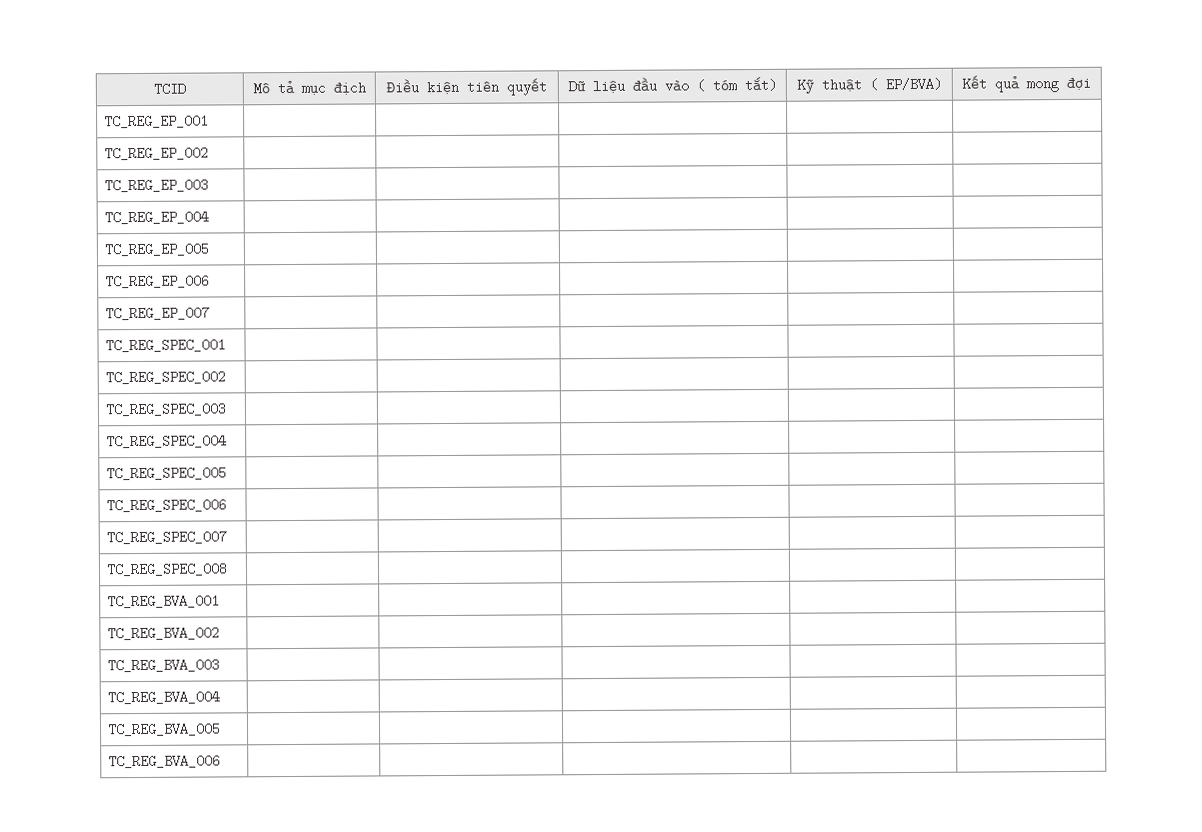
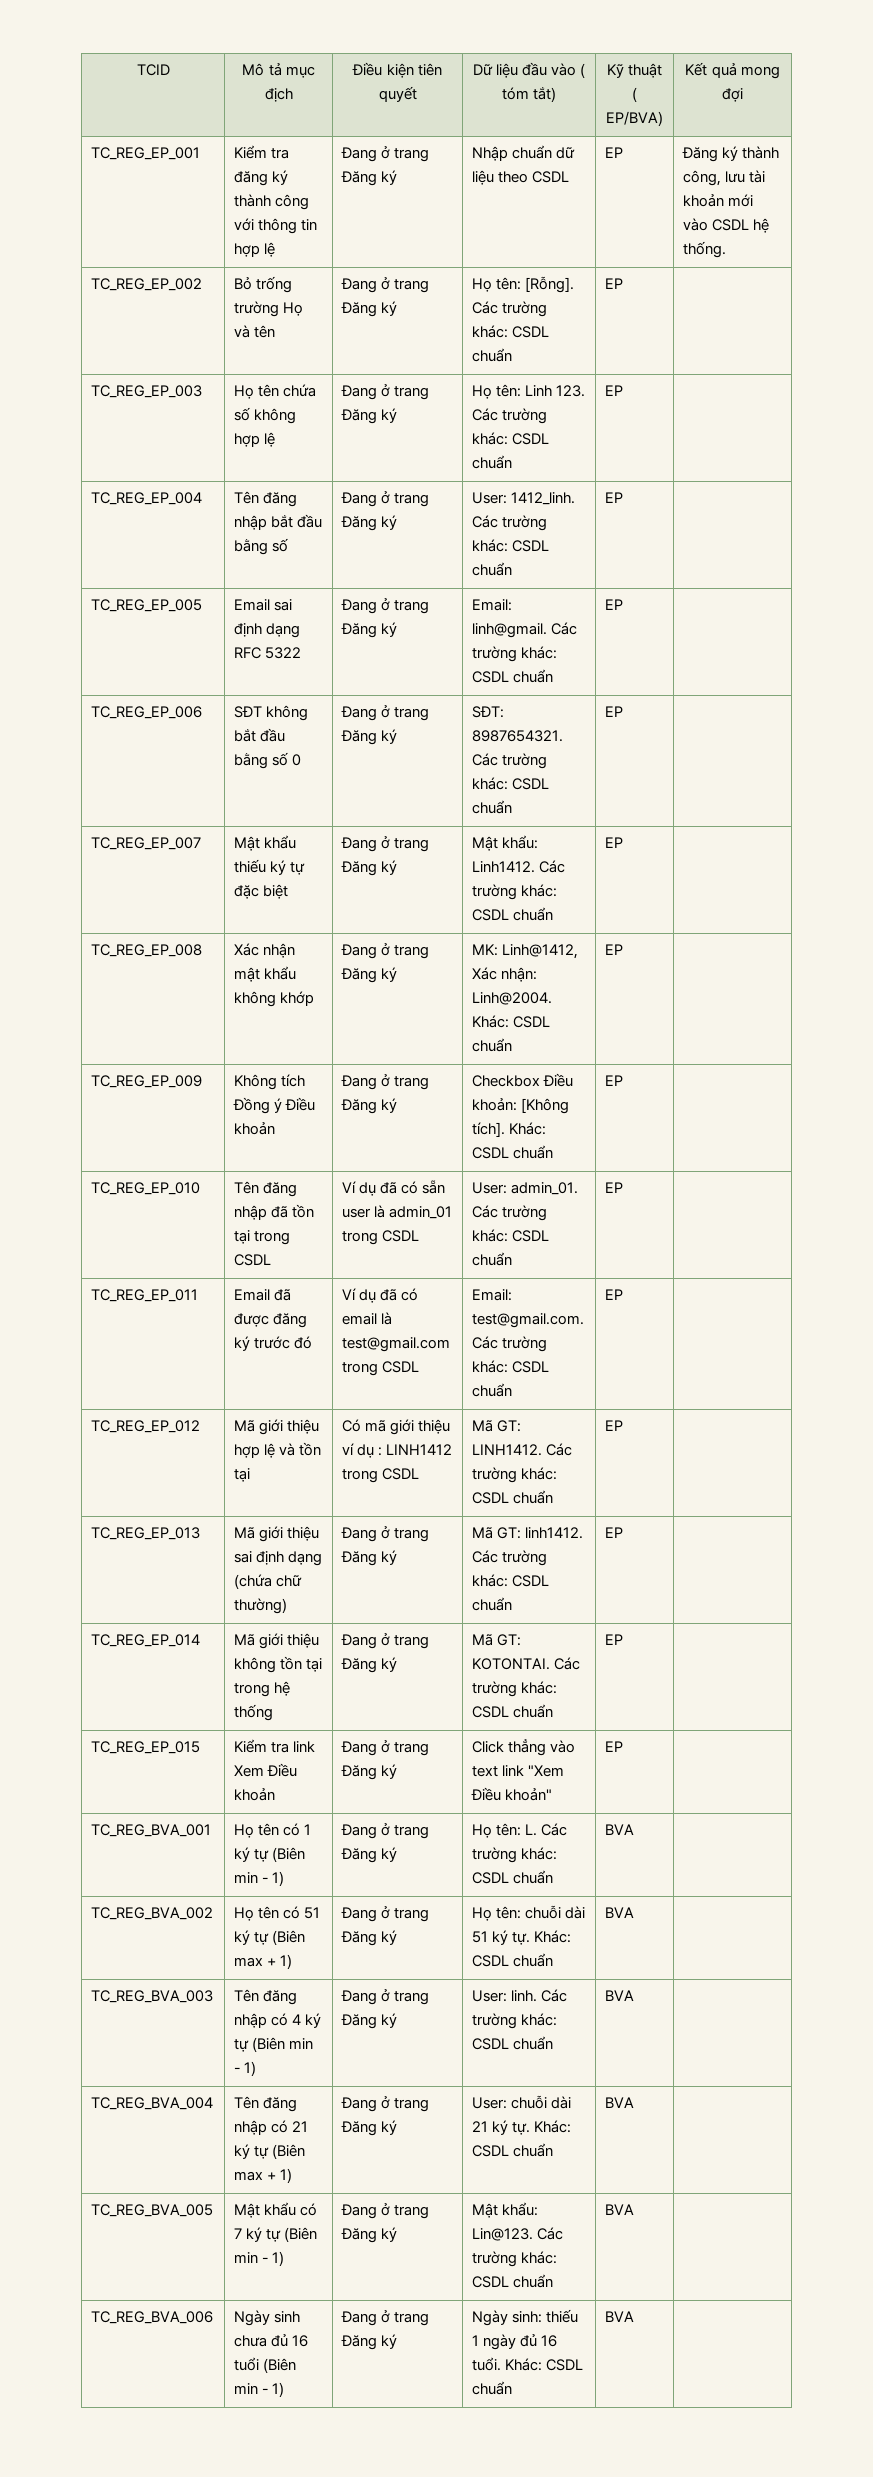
[104,146,210,161] [104,178,210,193] [104,210,210,225] [104,242,210,257] [105,274,211,289] [105,306,211,321] [105,338,227,353] [105,370,227,385] [105,402,227,417] [106,434,228,449] [106,466,228,481] [106,498,228,513] [106,530,228,545] [106,562,229,577] [107,594,221,609] [107,626,221,641] [107,658,221,673] [107,690,221,705] [107,722,222,737] [108,754,222,769] | | | | // TC_REG_EP_002 | | | | | // TC_REG_EP_003 | | | | | // TC_REG_EP_004 | | | | | // TC_REG_EP_005 | | | | | // TC_REG_EP_006 | | | | | // TC_REG_EP_007 | | | | | // TC_REG_SPEC_001 | | | | | // TC_REG_SPEC_002 | | | | | // TC_REG_SPEC_003 | | | | | // TC_REG_SPEC_004 | | | | | // TC_REG_SPEC_005 | | | | | // TC_REG_SPEC_006 | | | | | // TC_REG_SPEC_007 | | | | | // TC_REG_SPEC_008 | | | | | // TC_REG_BVA_001 | | | | | // TC_REG_BVA_002 | | | | | // TC_REG_BVA_003 | | | | | // TC_REG_BVA_004 | | | | | // TC_REG_BVA_005 | | | | | // TC_REG_BVA_006 | | | | -> [234,145,290,159] [234,170,289,186] [234,194,310,210] [234,218,318,234] [234,242,276,257] [341,146,430,162] [341,170,398,186] [472,145,576,161] [472,170,570,185] [605,147,624,158] [682,146,780,162] [683,170,766,186] [683,194,754,207] [683,218,770,233] [683,241,727,258] [91,278,203,291] [234,276,293,293] [234,301,304,317] [234,325,276,338] [341,277,430,293] [341,301,398,317] [472,276,575,293] [472,301,548,317] [472,325,550,338] [472,348,513,362] [605,278,624,289] [91,385,203,398] [234,384,317,399] [234,407,297,424] [234,432,276,447] [341,384,430,400] [341,408,398,424] [472,384,586,399] [472,408,548,424] [472,432,550,445] [472,455,513,469] [605,385,624,396] [91,492,203,505] [234,491,298,507] [234,514,323,530] [234,538,289,555] [341,491,430,507] [341,515,398,531] [472,492,576,505] [472,515,548,531] [472,539,550,552] [472,562,513,576] [605,492,624,503] [91,599,203,612] [234,599,293,611] [234,623,301,638] [234,647,302,659] [341,598,430,614] [341,622,398,638] [472,599,513,611] [472,622,578,638] [472,646,558,662] [472,669,554,683] [605,599,624,610] [91,706,203,719] [234,705,309,721] [234,728,286,742] [234,752,302,769] [341,705,430,721] [341,729,398,745] [472,706,505,718] [472,730,564,742] [472,753,548,769] [472,777,550,790] [472,800,513,814] [605,706,624,717] [91,837,202,850] [234,835,297,851] [234,859,306,875] [234,884,289,899] [341,836,430,852] [341,860,398,876] [472,835,539,851] [472,860,566,873] [472,884,558,900] [472,907,554,921] [605,837,624,848] [91,944,203,957] [234,943,296,958] [234,966,297,982] [234,991,315,1007] [341,943,430,959] [341,967,398,983] [472,944,579,959] [472,967,538,982] [472,992,553,1005] [472,1015,551,1028] [472,1038,513,1052] [605,944,624,955] [91,1075,203,1088] [234,1074,306,1090] [233,1097,316,1114] [234,1122,276,1135] [341,1074,430,1090] [341,1098,398,1114] [472,1073,574,1087] [472,1098,570,1114] [472,1122,547,1137] [472,1145,554,1159] [605,1075,624,1086] [91,1182,201,1195] [234,1181,298,1197] [234,1204,315,1220] [234,1230,291,1245] [234,1254,272,1266] [342,1180,446,1196] [342,1205,453,1219] [342,1230,420,1245] [472,1182,579,1195] [472,1205,548,1221] [472,1229,550,1242] [472,1252,513,1266] [605,1182,624,1193] [91,1289,199,1302] [234,1289,292,1301] [234,1313,308,1328] [234,1336,313,1351] [342,1288,419,1303] [342,1312,393,1325] [342,1337,451,1352] [342,1361,420,1376] [472,1289,513,1301] [472,1313,585,1328] [472,1336,548,1352] [472,1360,550,1373] [472,1383,513,1397] [605,1289,624,1300] [91,1420,201,1433] [234,1419,320,1435] [234,1442,322,1458] [234,1468,251,1482] [342,1419,451,1435] [342,1443,453,1458] [342,1468,420,1483] [472,1420,522,1432] [472,1443,573,1456] [472,1467,558,1483] [472,1490,554,1504] [605,1420,624,1431] [91,1527,201,1540] [234,1526,320,1542] [234,1551,323,1566] [234,1574,303,1589] [234,1598,288,1614] [341,1526,430,1542] [341,1550,398,1566] [472,1527,584,1539] [472,1550,548,1566] [472,1574,550,1587] [472,1597,513,1611] [605,1527,624,1538] [91,1634,201,1647] [234,1633,320,1649] [234,1656,323,1673] [234,1681,291,1697] [234,1704,274,1721] [341,1633,430,1649] [341,1657,398,1673] [472,1634,522,1646] [472,1657,581,1670] [472,1681,558,1697] [472,1704,554,1718] [605,1634,624,1645] [91,1741,201,1754] [234,1739,316,1753] [234,1763,298,1777] [234,1788,276,1801] [341,1740,430,1756] [341,1764,398,1780] [472,1739,576,1756] [472,1765,565,1777] [471,1787,553,1801] [605,1741,624,1752] [91,1824,212,1837] [234,1823,312,1838] [234,1847,306,1862] [234,1871,285,1886] [341,1823,430,1839] [341,1847,398,1863] [472,1823,568,1838] [472,1847,558,1863] [472,1870,554,1884] [605,1824,635,1835] [91,1907,214,1920] [234,1906,321,1921] [234,1930,306,1945] [234,1954,293,1969] [341,1906,430,1922] [341,1930,398,1946] [472,1905,586,1921] [472,1930,572,1945] [472,1953,554,1967] [605,1907,635,1918] [91,1990,214,2003] [234,1989,298,2005] [234,2013,322,2028] [234,2037,314,2052] [234,2061,257,2076] [341,1989,430,2005] [341,2013,398,2029] [472,1989,568,2002] [472,2013,558,2029] [472,2036,554,2050] [605,1990,635,2001] [91,2097,214,2110] [234,2096,298,2112] [234,2120,309,2135] [234,2144,306,2159] [234,2168,293,2183] [341,2096,430,2112] [341,2120,398,2136] [472,2095,572,2109] [472,2120,572,2135] [472,2143,554,2157] [605,2097,635,2108] [91,2204,214,2217] [234,2202,318,2218] [234,2227,318,2242] [234,2251,285,2266] [341,2203,430,2219] [341,2227,398,2243] [472,2202,539,2218] [472,2227,564,2241] [472,2251,558,2267] [472,2274,554,2288] [605,2204,635,2215] [91,2311,214,2324] [234,2310,301,2326] [234,2334,309,2347] [234,2357,297,2373] [234,2382,285,2397] [341,2310,430,2326] [341,2334,398,2350] [472,2309,579,2326] [472,2334,558,2350] [472,2357,584,2371] [472,2381,513,2395] [605,2311,635,2322] Kiểm tra đăng ký thành công với thông tin hợp lệ | Đang ở trang Đăng ký | Nhập chuẩn dữ liệu theo CSDL | EP | Đăng ký thành công, lưu tài khoản mới vào CSDL hệ thống. // TC_REG_EP_002 | Bỏ trống trường Họ và tên | Đang ở trang Đăng ký | Họ tên: [Rỗng]. Các trường khác: CSDL chuẩn | EP | // TC_REG_EP_003 | Họ tên chứa số không hợp lệ | Đang ở trang Đăng ký | Họ tên: Linh 123. Các trường khác: CSDL chuẩn | EP | // TC_REG_EP_004 | Tên đăng nhập bắt đầu bằng số | Đang ở trang Đăng ký | User: 1412_linh. Các trường khác: CSDL chuẩn | EP | // TC_REG_EP_005 | Email sai định dạng RFC 5322 | Đang ở trang Đăng ký | Email: linh@gmail. Các trường khác: CSDL chuẩn | EP | // TC_REG_EP_006 | SĐT không bắt đầu bằng số 0 | Đang ở trang Đăng ký | SĐT: 8987654321. Các trường khác: CSDL chuẩn | EP | // TC_REG_EP_007 | Mật khẩu thiếu ký tự đặc biệt | Đang ở trang Đăng ký | Mật khẩu: Linh1412. Các trường khác: CSDL chuẩn | EP | // TC_REG_EP_008 | Xác nhận mật khẩu không khớp | Đang ở trang Đăng ký | MK: Linh@1412, Xác nhận: Linh@2004. Khác: CSDL chuẩn | EP | // TC_REG_EP_009 | Không tích Đồng ý Điều khoản | Đang ở trang Đăng ký | Checkbox Điều khoản: [Không tích]. Khác: CSDL chuẩn | EP | // TC_REG_EP_010 | Tên đăng nhập đã tồn tại trong CSDL | Ví dụ đã có sẵn user là admin_01 trong CSDL | User: admin_01. Các trường khác: CSDL chuẩn | EP | // TC_REG_EP_011 | Email đã được đăng ký trước đó | Ví dụ đã có email là test@gmail.com trong CSDL | Email: test@gmail.com. Các trường khác: CSDL chuẩn | EP | // TC_REG_EP_012 | Mã giới thiệu hợp lệ và tồn tại | Có mã giới thiệu ví dụ : LINH1412 trong CSDL | Mã GT: LINH1412. Các trường khác: CSDL chuẩn | EP | // TC_REG_EP_013 | Mã giới thiệu sai định dạng (chứa chữ thường) | Đang ở trang Đăng ký | Mã GT: linh1412. Các trường khác: CSDL chuẩn | EP | // TC_REG_EP_014 | Mã giới thiệu không tồn tại trong hệ thống | Đang ở trang Đăng ký | Mã GT: KOTONTAI. Các trường khác: CSDL chuẩn | EP | // TC_REG_EP_015 | Kiểm tra link Xem Điều khoản | Đang ở trang Đăng ký | Click thẳng vào text link "Xem Điều khoản" | EP | // TC_REG_BVA_001 | Họ tên có 1 ký tự (Biên min - 1) | Đang ở trang Đăng ký | Họ tên: L. Các trường khác: CSDL chuẩn | BVA | // TC_REG_BVA_002 | Họ tên có 51 ký tự (Biên max + 1) | Đang ở trang Đăng ký | Họ tên: chuỗi dài 51 ký tự. Khác: CSDL chuẩn | BVA | // TC_REG_BVA_003 | Tên đăng nhập có 4 ký tự (Biên min - 1) | Đang ở trang Đăng ký | User: linh. Các trường khác: CSDL chuẩn | BVA | // TC_REG_BVA_004 | Tên đăng nhập có 21 ký tự (Biên max + 1) | Đang ở trang Đăng ký | User: chuỗi dài 21 ký tự. Khác: CSDL chuẩn | BVA | // TC_REG_BVA_005 | Mật khẩu có 7 ký tự (Biên min - 1) | Đang ở trang Đăng ký | Mật khẩu: Lin@123. Các trường khác: CSDL chuẩn | BVA | // TC_REG_BVA_006 | Ngày sinh chưa đủ 16 tuổi (Biên min - 1) | Đang ở trang Đăng ký | Ngày sinh: thiếu 1 ngày đủ 16 tuổi. Khác: CSDL chuẩn | BVA

